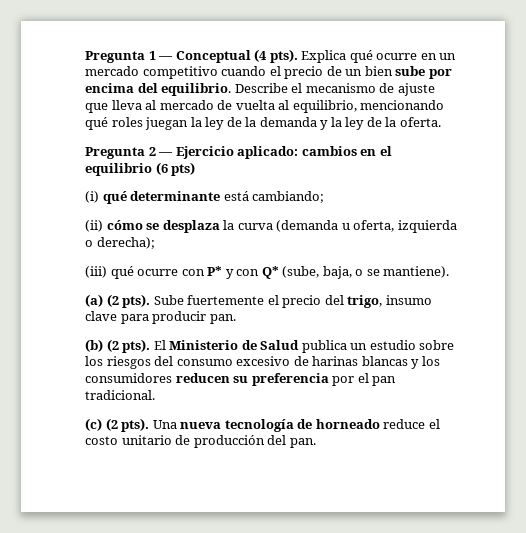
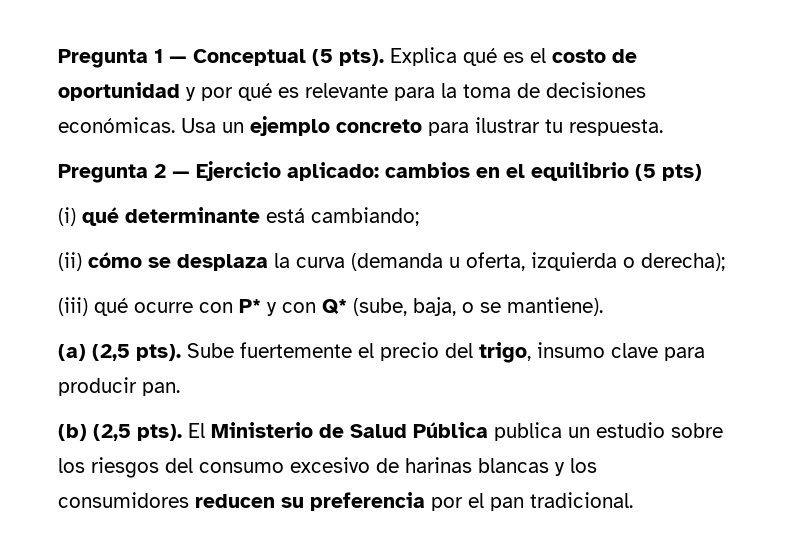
[254,49,268,62] (4 -> [312,49,333,66] (5
[376,53,457,60] [85,66,452,79] [85,83,435,96] [85,100,445,113] [85,117,441,130] ocurre en un mercado competitivo cuando el precio de un bien sube por encima del equilibrio. Describe el mecanismo de ajuste que lleva al mercado de vuelta al equilibrio, mencionando qué roles juegan la ley de la demanda y la ley de la oferta. -> [503,48,637,63] [58,82,646,101] [58,116,663,136] es el costo de oportunidad y por qué es relevante para la toma de decisiones económicas. Usa un ejemplo concreto para ilustrar tu respuesta.
[155,162,168,175] (6 -> [635,164,656,181] (5
[106,294,119,307] (2 -> [92,344,130,361] (2,5
[106,339,119,352] (2 -> [93,424,131,441] (2,5
(300, 345) none -> [413,422,488,438] Pública
[85,418,440,432] [85,435,316,448] // (c) (2 pts). Una nueva tecnología de horneado reduce el costo unitario de producción del pan. -> (633, 500) none

